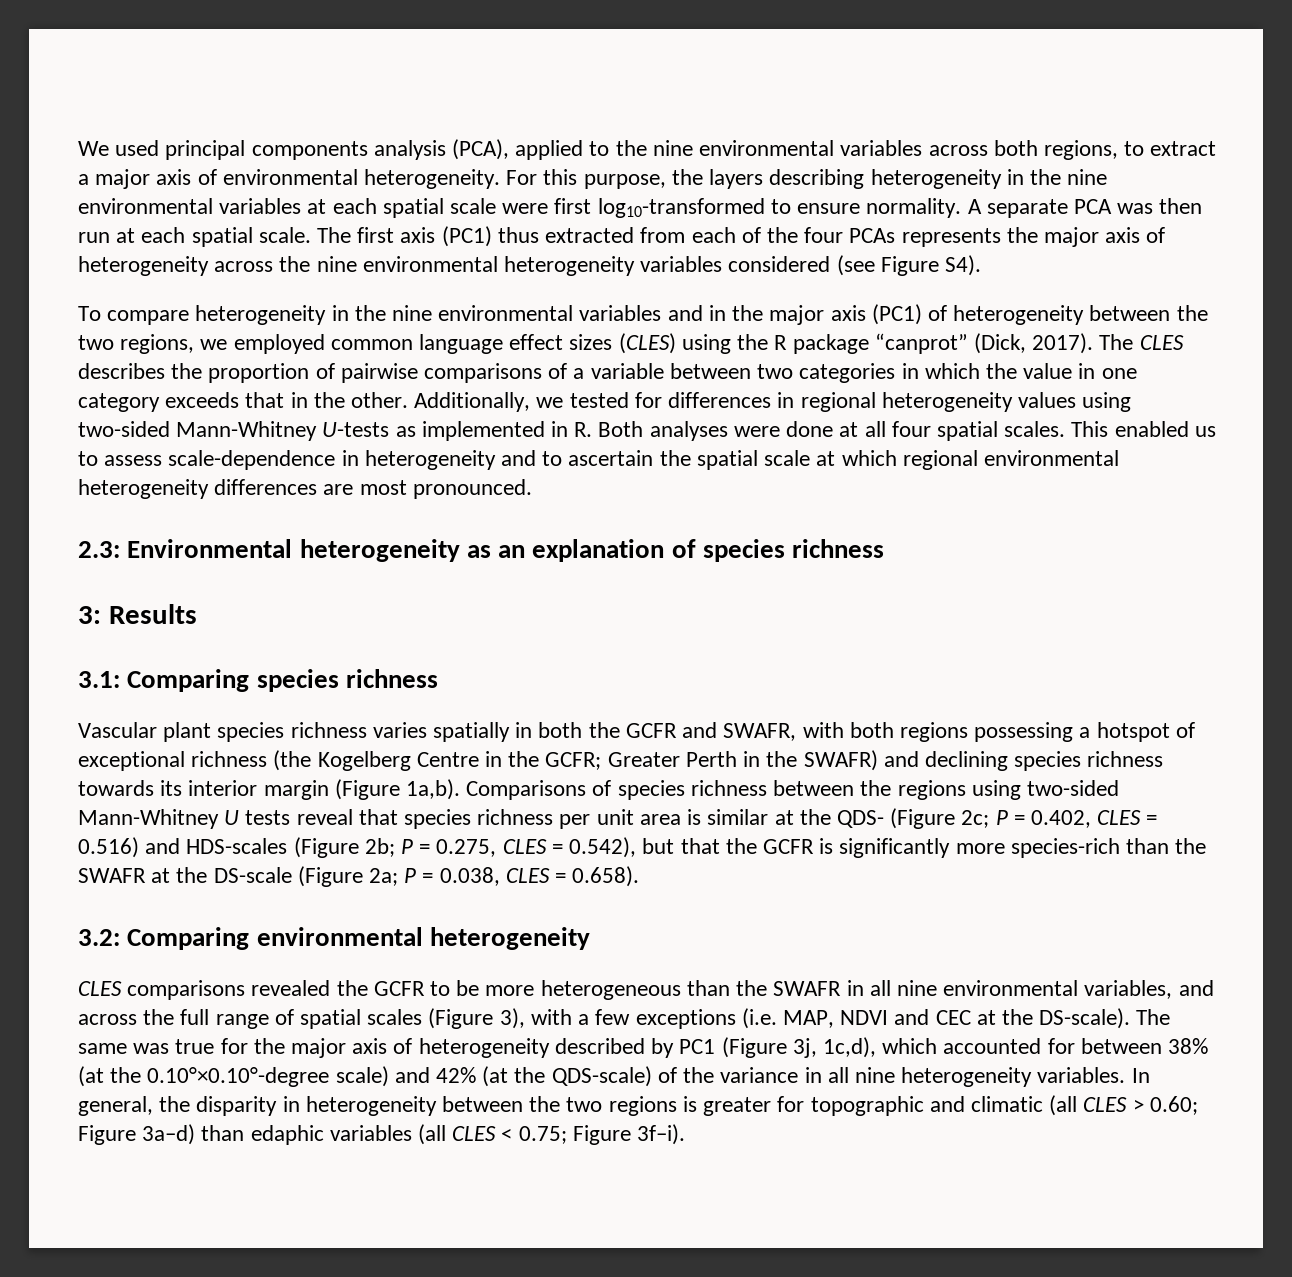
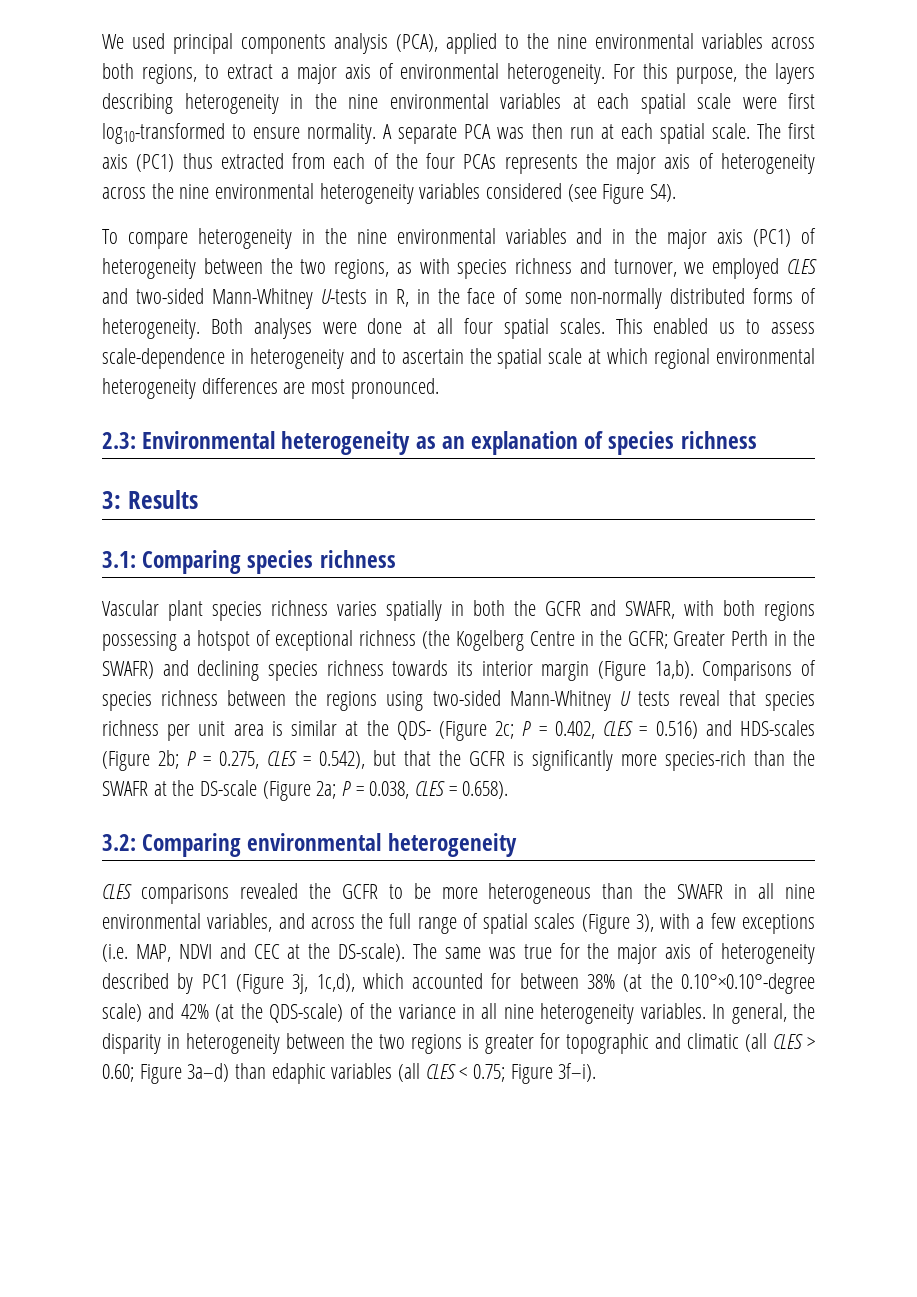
[200,333,1184,354] [78,363,1137,383] [78,392,1132,412] [78,421,593,441] we employed common language effect sizes (CLES) using the R package “canprot” (Dick, 2017). The CLES describes the proportion of pairwise comparisons of a variable between two categories in which the value in one category exceeds that in the other. Additionally, we tested for differences in regional heterogeneity values using two-sided Mann-Whitney U-tests as implemented in R. -> [396,258,817,279] [102,288,817,309] [102,318,200,339] as with species richness and turnover, we employed CLES and two-sided Mann-Whitney U-tests in R, in the face of some non-normally distributed forms of heterogeneity.

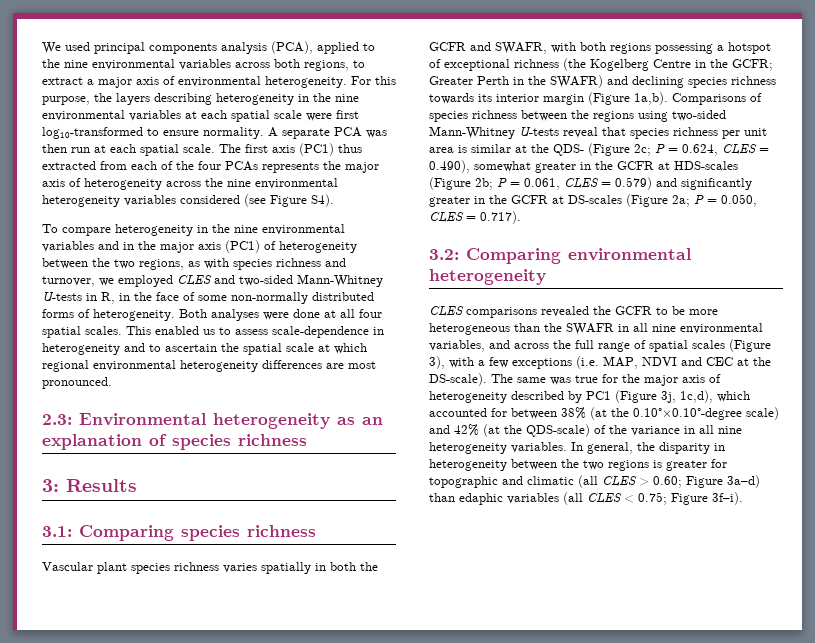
[619,691,670,706] U tests -> [519,127,559,136] U-tests
[554,720,732,739] 0.402, CLES = 0.516) and -> [682,144,769,156] [429,160,670,173] 0.624, CLES = 0.490), somewhat greater in the GCFR at
[219,750,815,771] [102,780,257,796] 0.275, CLES = 0.542), but that the GCFR is significantly more species-rich than the SWAFR at the DS-scale -> [524,177,752,190] [429,195,622,207] 0.061, CLES = 0.579) and significantly greater in the GCFR at DS-scales
[369,781,509,799] 0.038, CLES = 0.658). -> [721,194,757,207] [429,211,521,224] 0.050, CLES = 0.717).

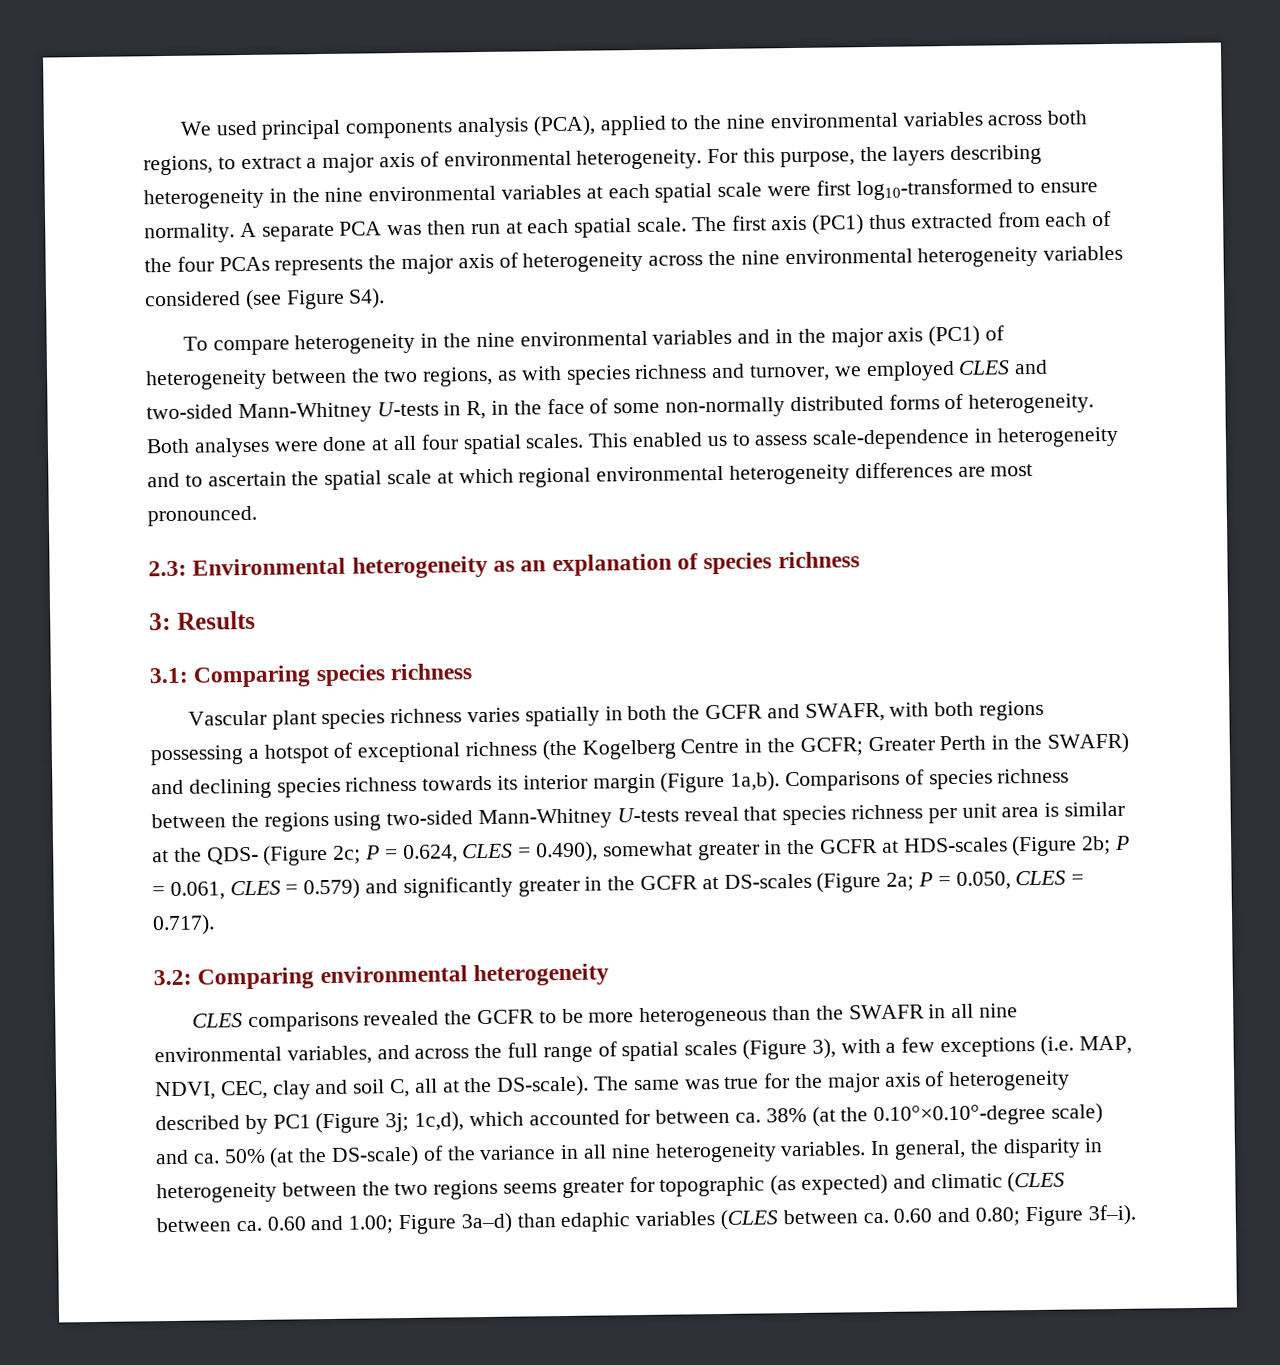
[642,357,733,366] NDVI and CEC -> [155,1078,438,1101] NDVI, CEC, clay and soil C, all
[661,391,676,403] 3j, -> [385,1112,410,1133] 3j;
(557, 413) none -> [735,1112,762,1123] ca.
[454,424,590,437] 42% (at the QDS-scale) -> [192,1145,420,1168] ca. 50% (at the DS-scale)
[653,460,662,468] is -> [503,1183,558,1194] seems
[502,475,682,488] and climatic (all CLES > 0.60; -> [770,1171,1066,1196] [156,1215,394,1234] (as expected) and climatic (CLES between ca. 0.60 and 1.00;
[563,492,667,505] (all CLES < 0.75; -> [720,1207,1021,1231] (CLES between ca. 0.60 and 0.80;

